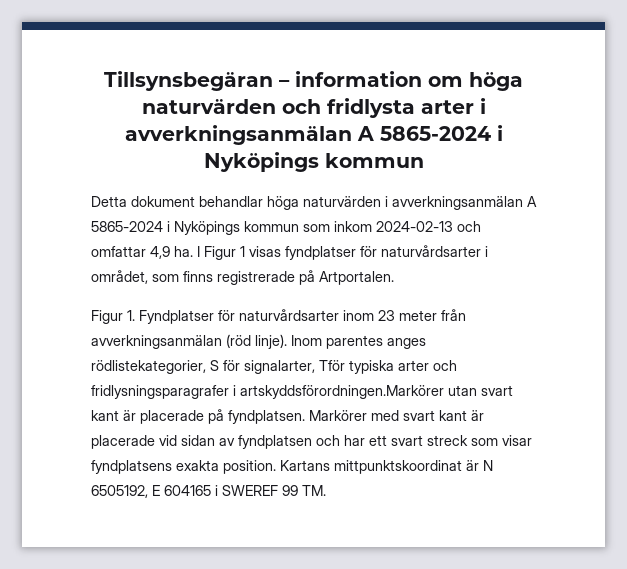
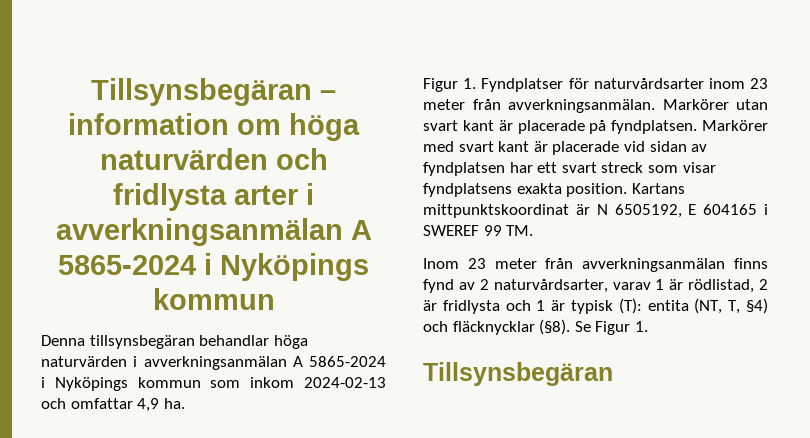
[91,196,195,207] Detta dokument -> [41,335,195,349] Denna tillsynsbegäran
[197,245,488,260] [91,270,394,285] I Figur 1 visas fyndplatser för naturvårdsarter i området, som finns registrerade på Artportalen. -> (185, 403) none
[91,334,426,349] [91,360,457,374] [91,385,444,399] avverkningsanmälan (röd linje). Inom parentes anges rödlistekategorier, S för signalarter, Tför typiska arter och fridlysningsparagrafer i artskyddsförordningen.Markörer -> [508,99,729,113] avverkningsanmälan. Markörer
[316,435,340,446] och -> (505, 169) none
(326, 490) none -> [423,258,768,272] [423,279,768,293] [423,298,768,314] [423,319,648,335] [423,362,613,386] // Inom 23 meter från avverkningsanmälan finns fynd av 2 naturvårdsarter, varav 1 är rödlistad, 2 är fridlysta och 1 är typisk (T): entita (NT, T, §4) och fläcknycklar (§8). Se Figur 1. // Tillsynsbegäran

